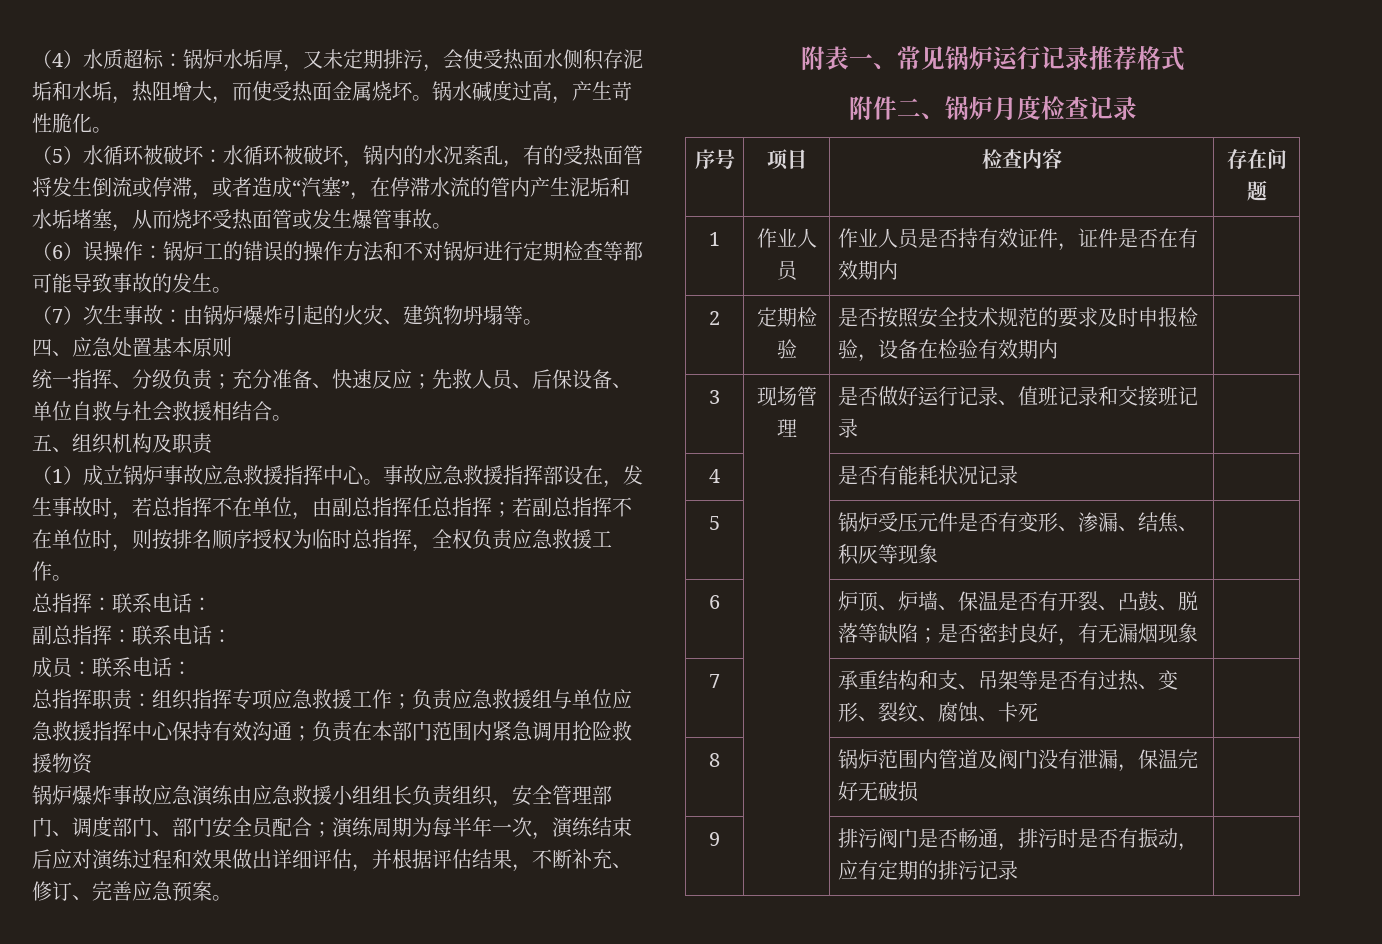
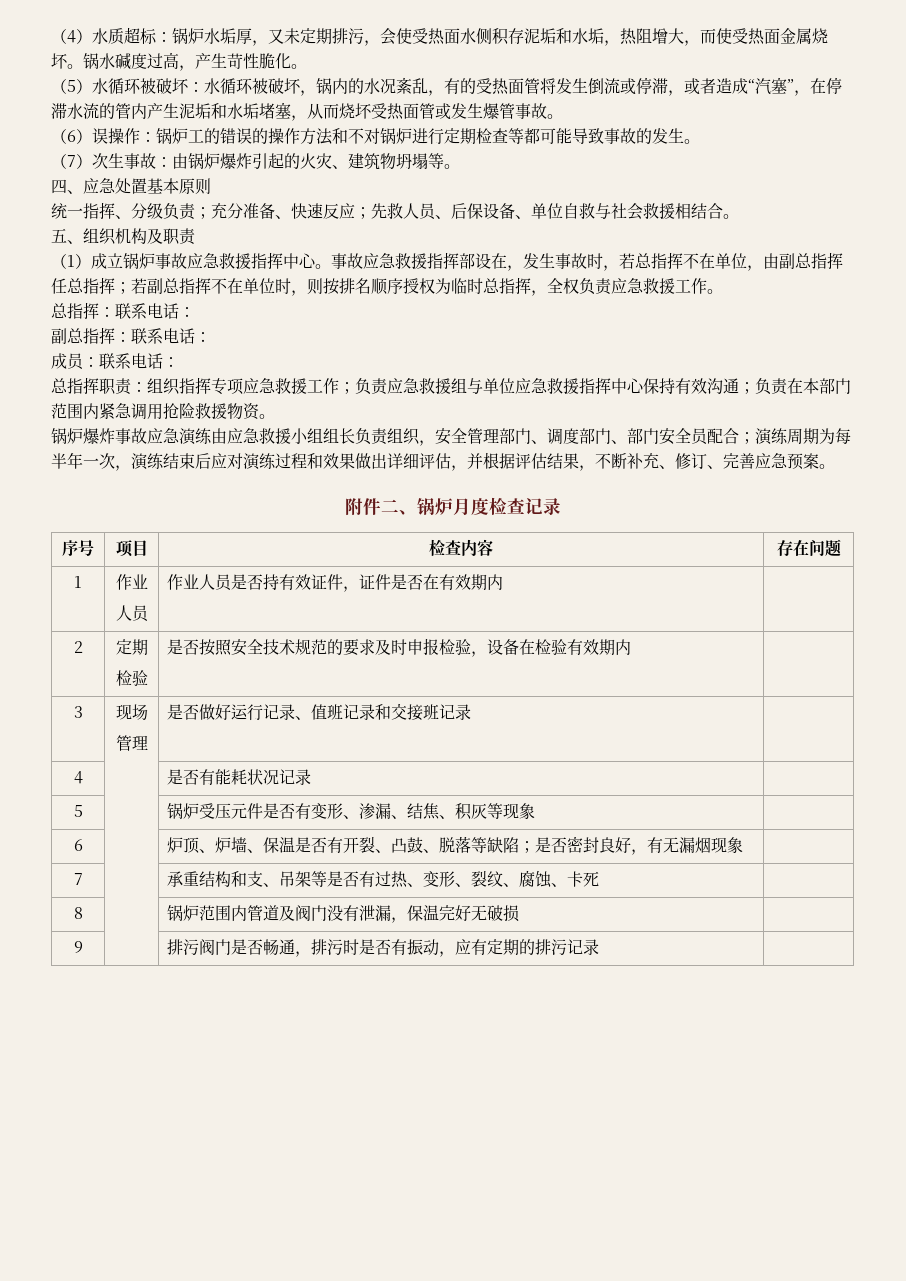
(93, 763) none -> [259,414,275,419] 。
[800,46,1185,71] // 附表一、常见锅炉运行记录推荐格式 -> (835, 466) none
(797, 237) none -> (148, 581) //
(797, 317) none -> (148, 647) //
(797, 396) none -> (148, 712) //

